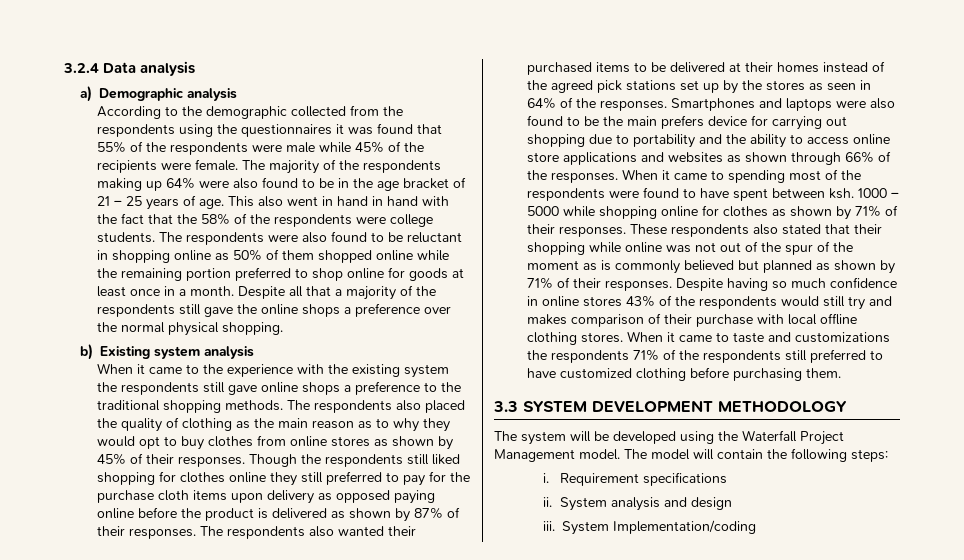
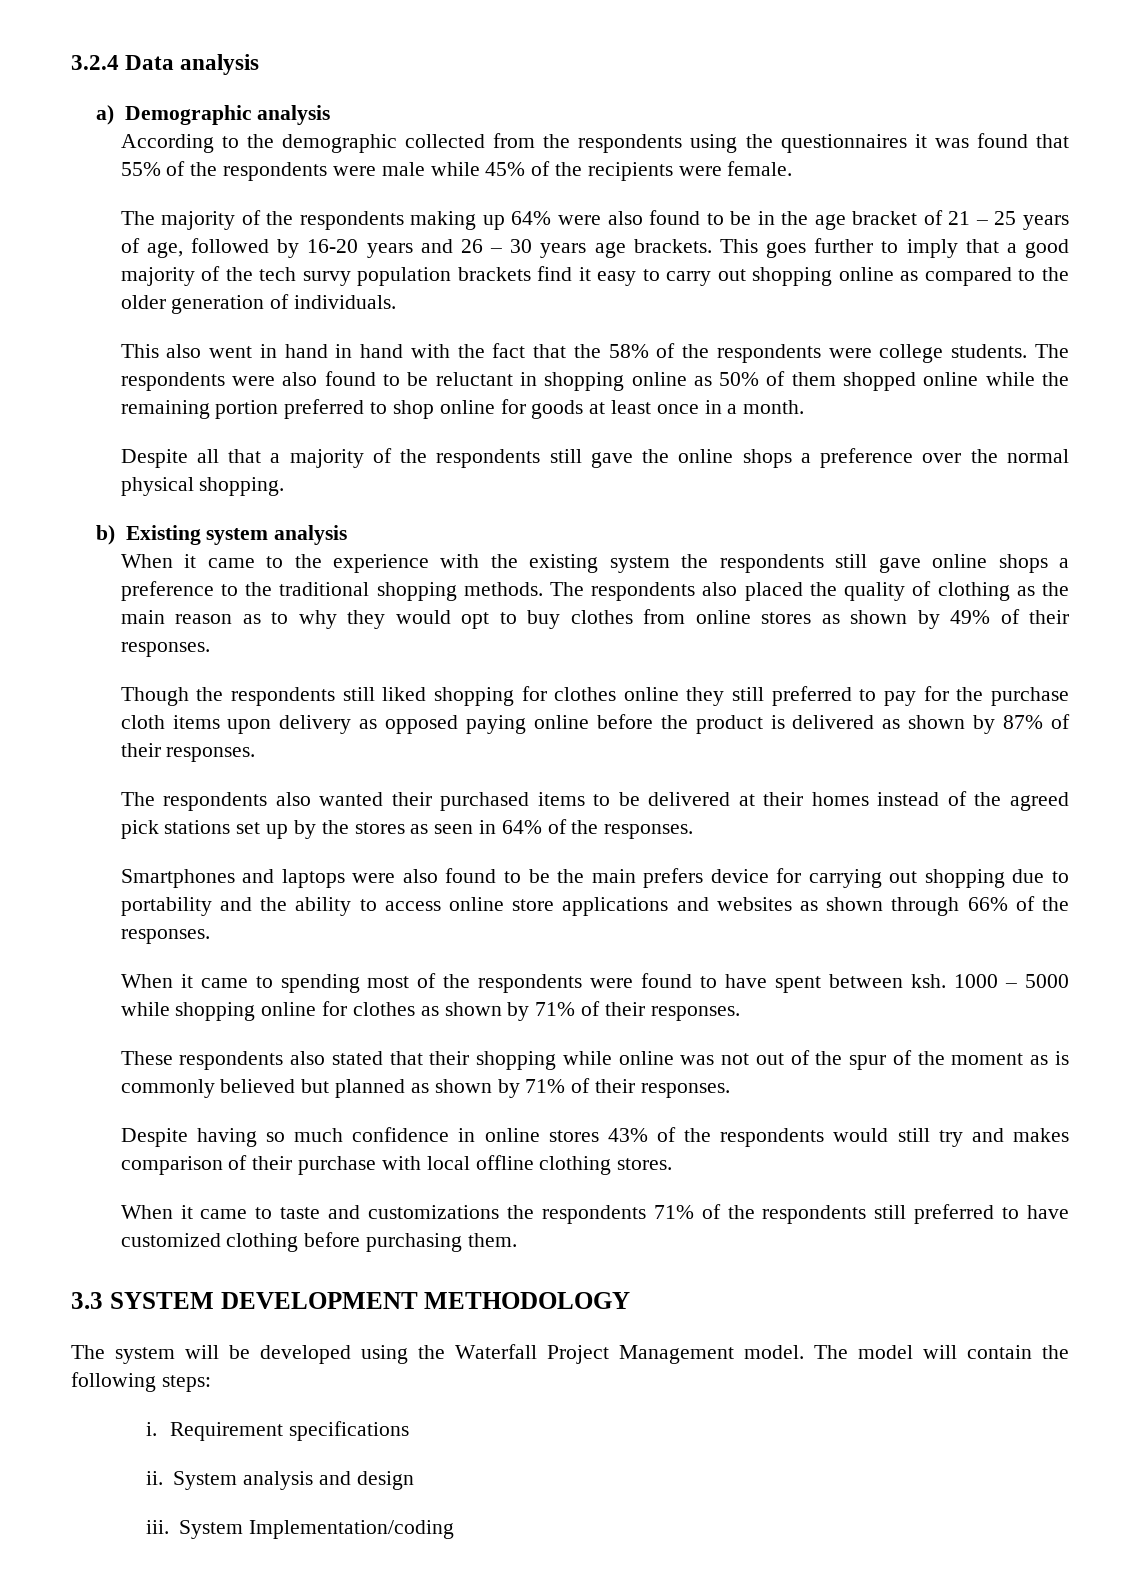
(238, 165) none -> (793, 168) //
[198,199,224,209] age. -> [146,238,1070,258] [120,266,1069,286] [120,294,397,314] age, followed by 16-20 years and 26 – 30 years age brackets. This goes further to imply that a good majority of the tech survy population brackets find it easy to carry out shopping online as compared to the older generation of individuals. //
(234, 291) none -> (805, 407) //
[96,453,245,467] 45% of their responses. -> [950,609,1069,624] [120,642,210,657] 49% of their responses. //
(196, 533) none -> (256, 754) //
(667, 105) none -> (694, 831) //
(618, 177) none -> (210, 936) //
(626, 231) none -> (740, 1013) //
(672, 285) none -> (730, 1090) //
(623, 337) none -> (673, 1164) //

